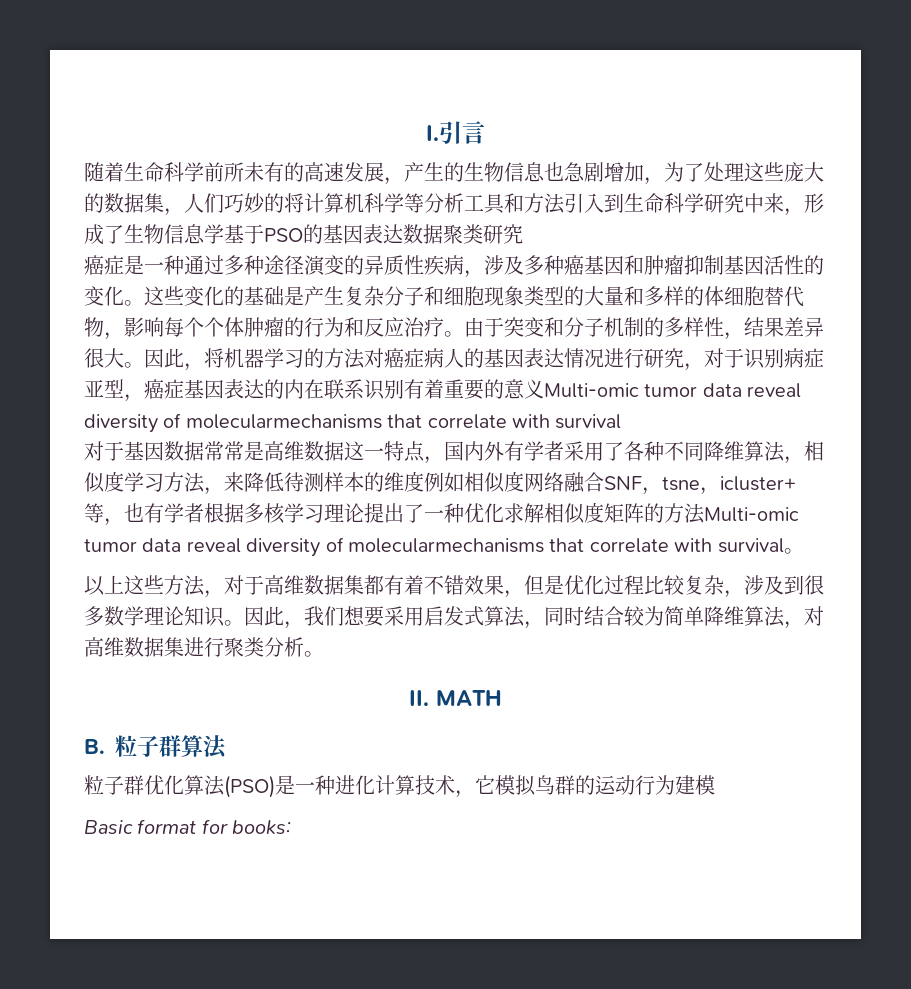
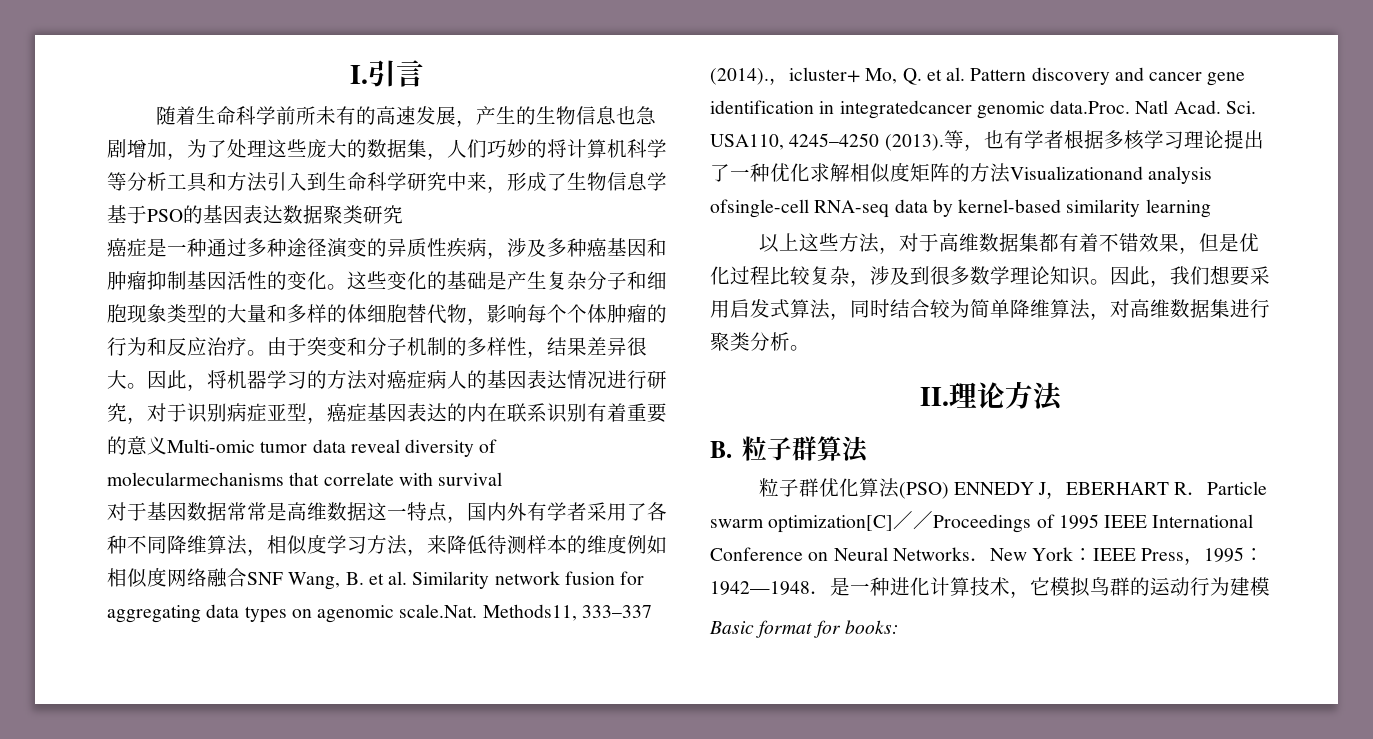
[642,476,796,495] ，tsne，icluster+ -> [288,571,645,590] [107,604,652,623] [710,67,1246,86] [710,100,1256,119] [710,133,944,151] Wang, B. et al. Similarity network fusion for aggregating data types on agenomic scale.Nat. Methods11, 333–337 (2014).，icluster+ Mo, Q. et al. Pattern discovery and cancer gene identification in integratedcancer genomic data.Proc. Natl Acad. Sci. USA110, 4245–4250 (2013).
[704,507,799,522] [84,537,804,557] Multi-omic tumor data reveal diversity of molecularmechanisms that correlate with survival。 -> [1010,166,1213,184] [710,199,1211,218] Visualizationand analysis ofsingle-cell RNA-seq data by kernel-based similarity learning
[435,690,502,706] MATH -> [948,381,1063,411] 理论方法
(275, 786) none -> [953,481,1268,499] [710,511,1254,533] [710,547,1265,565] [710,581,830,595] ENNEDY J，EBERHART R．Particle swarm optimization[C]／／Proceedings of 1995 IEEE International Conference on Neural Networks．New York：IEEE Press，1995：1942—1948．

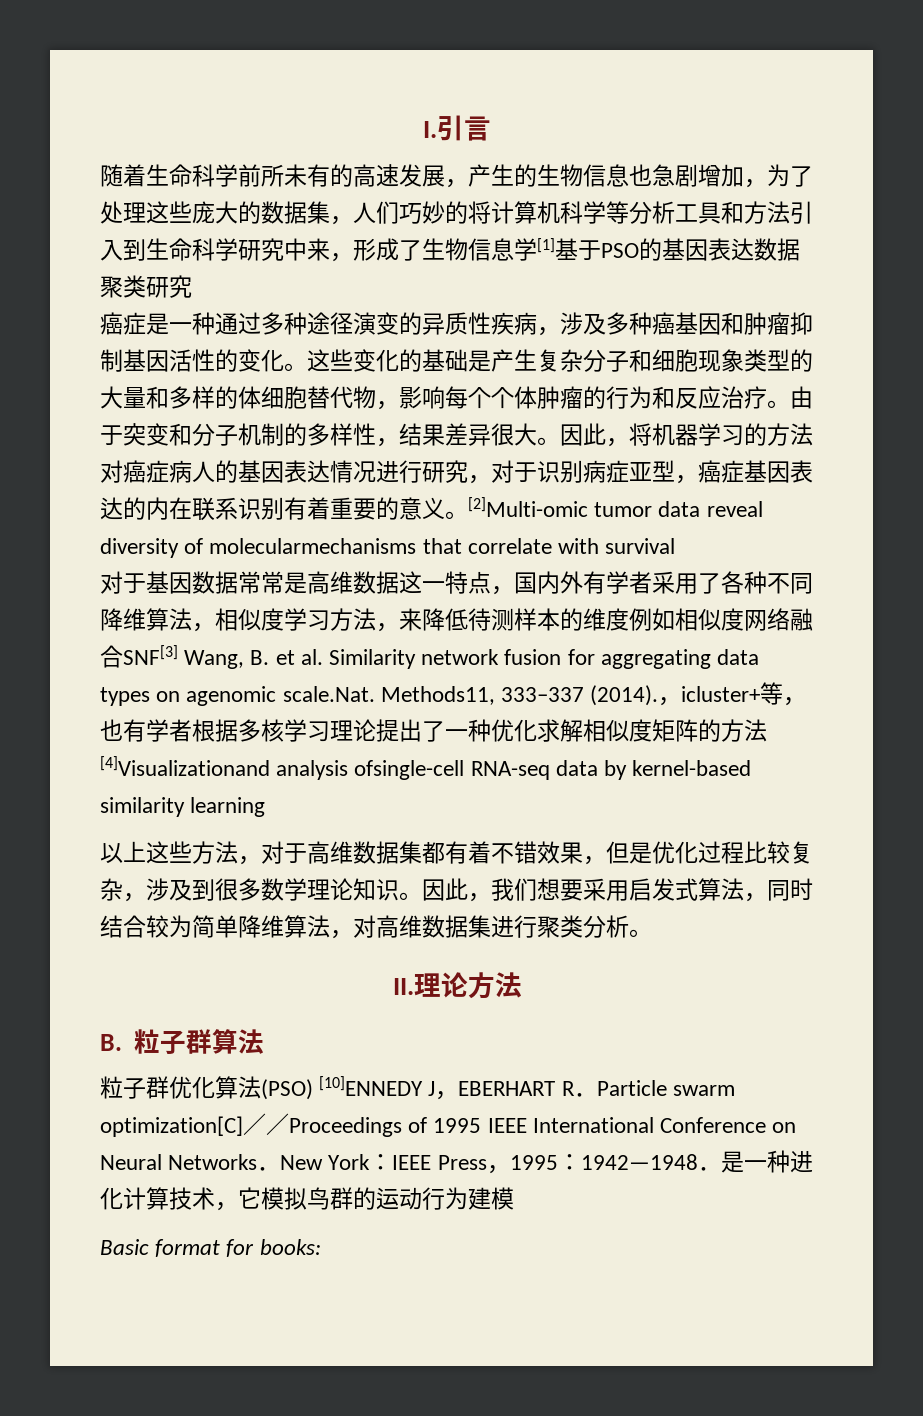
(667, 181) none -> [537,238,555,253] [1]
[167,439,255,453] Multi-omic -> [445,497,588,519] 。[2]Multi-omic
[247,572,283,585] SNF -> [123,645,178,665] SNF[3]
[865,67,1246,86] [710,100,1256,119] [710,133,944,151] Mo, Q. et al. Pattern discovery and cancer gene identification in integratedcancer genomic data.Proc. Natl Acad. Sci. USA110, 4245–4250 (2013). -> (761, 694) none
[1010,166,1143,180] Visualizationand -> [100,756,270,776] [4]Visualizationand
[953,482,1034,495] ENNEDY -> [319,1076,424,1096] [10]ENNEDY

